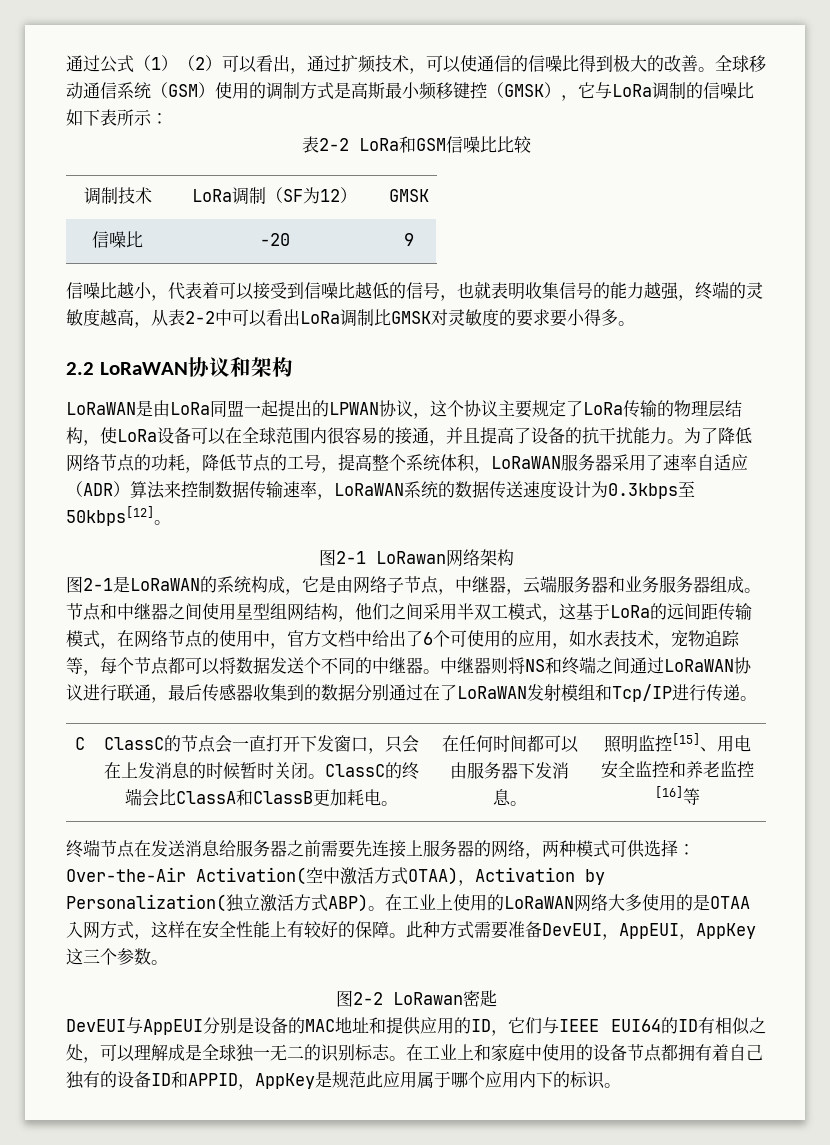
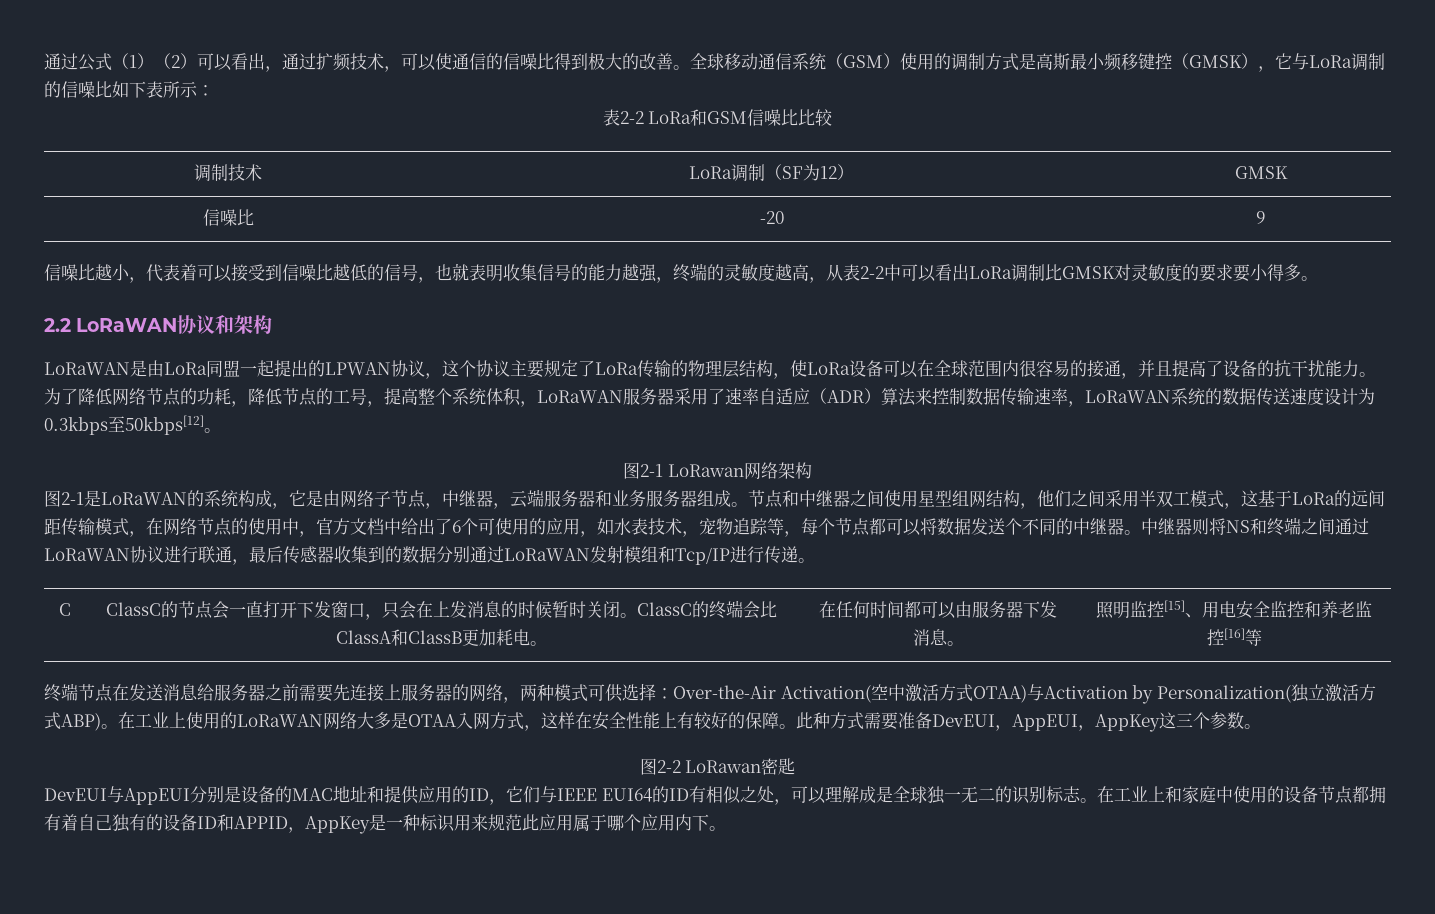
[423,684,457,701] 在了 -> (504, 554) none
[458,880,475,886] ， -> [1026,684,1044,701] 与
[642,894,693,911] 使用的 -> (391, 720) none
(332, 1079) none -> [386,814,488,832] 一种标识用来
[553,1071,605,1089] 的标识 -> (709, 822) none

